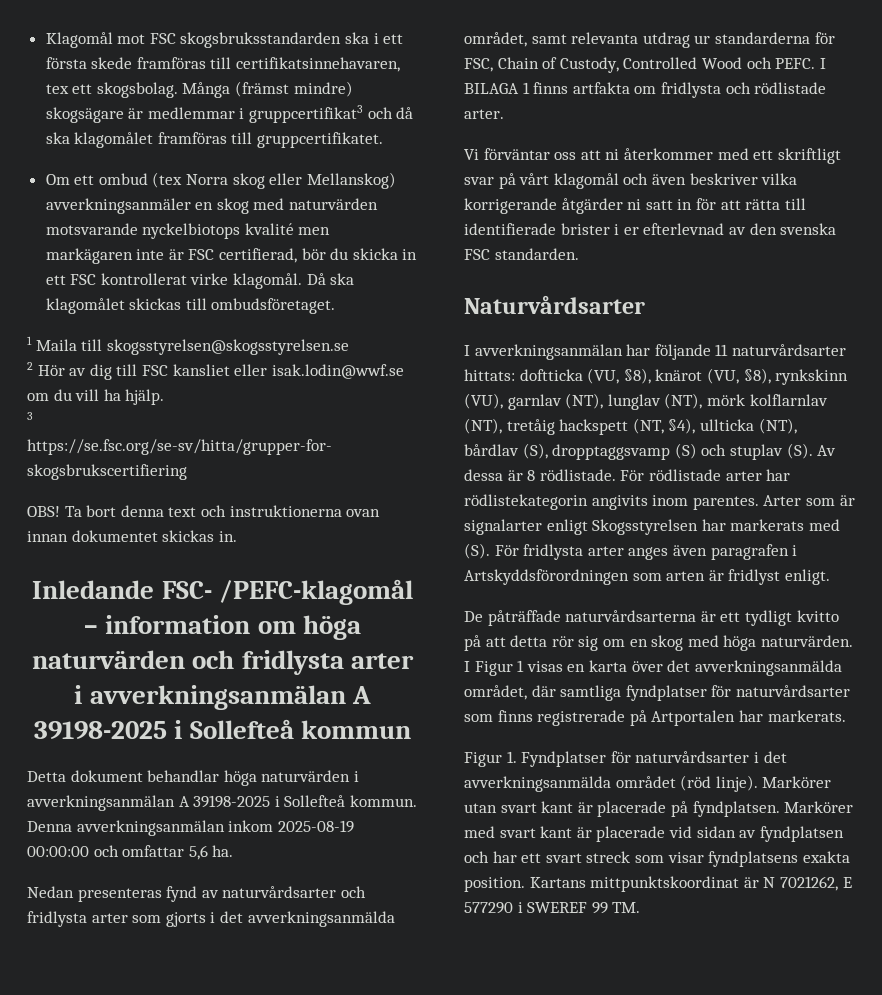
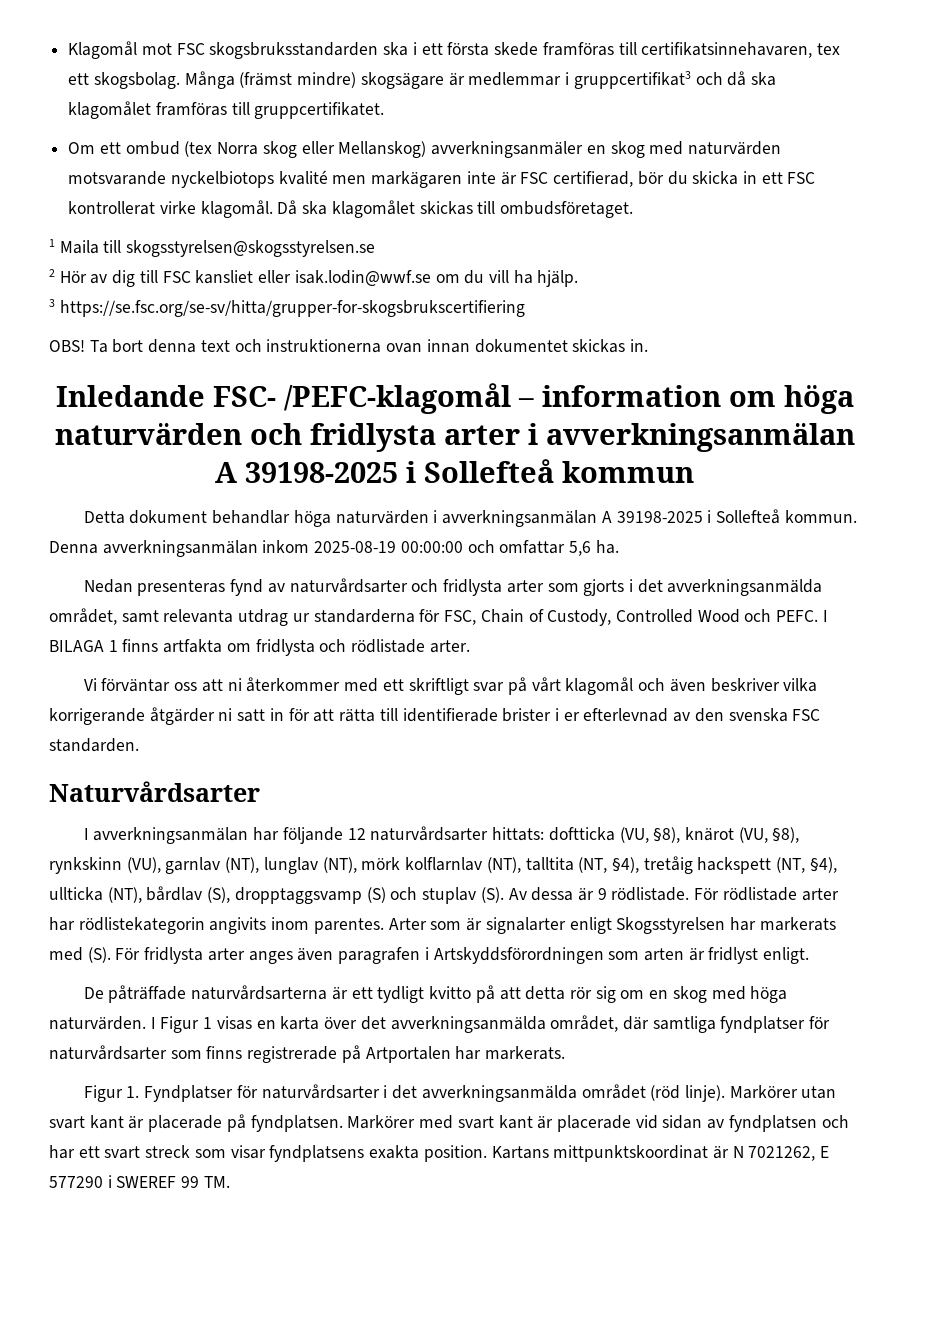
[715,344,729,356] 11 -> [347,828,366,840] 12
(502, 426) none -> [525,857,639,873] talltita (NT, §4),
[527,470,536,481] 8 -> [597,888,607,900] 9

